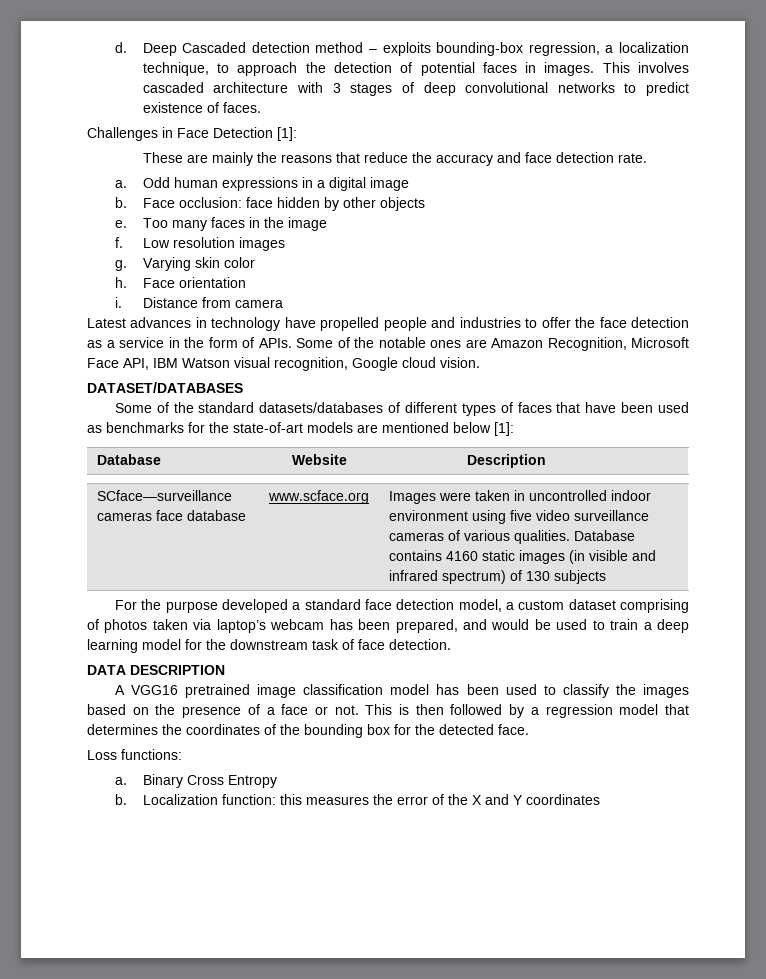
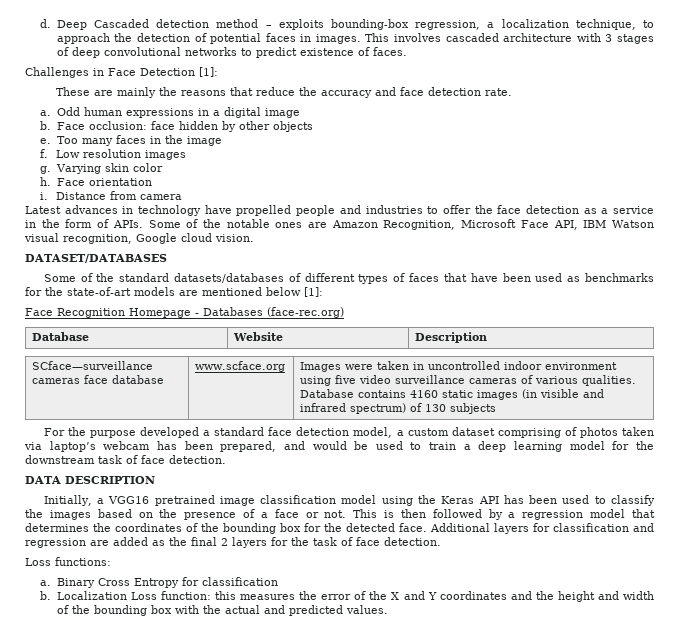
(514, 429) none -> [25,307,344,318] // Face Recognition Homepage - Databases (face-rec.org)
[114,685,125,695] A -> [43,495,105,506] Initially, a
(430, 689) none -> [381,495,499,506] using the Keras API
(529, 729) none -> [430,523,654,534] [25,537,441,548] Additional layers for classification and regression are added as the final 2 layers for the task of face detection.
(277, 781) none -> [181,577,278,586] for classification
(218, 799) none -> [130,592,157,600] Loss
(600, 799) none -> [510,591,655,602] [56,605,388,616] and the height and width of the bounding box with the actual and predicted values.

